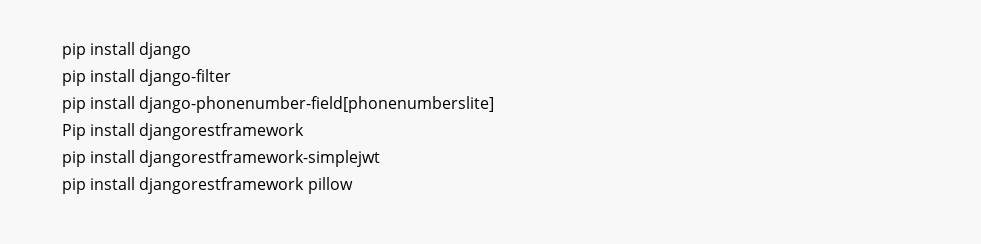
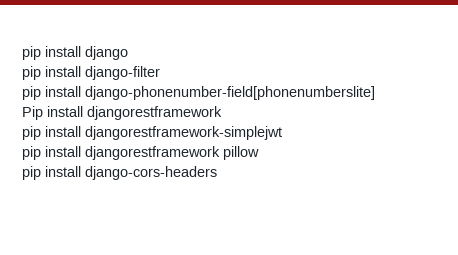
(353, 185) none -> [22,166,217,180] // pip install django-cors-headers

